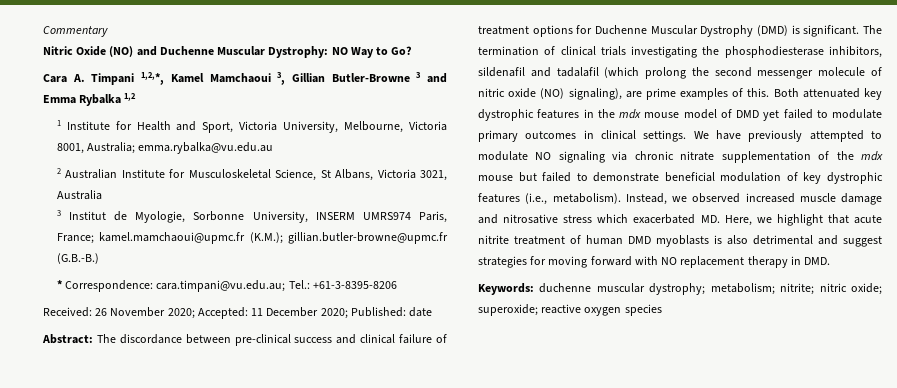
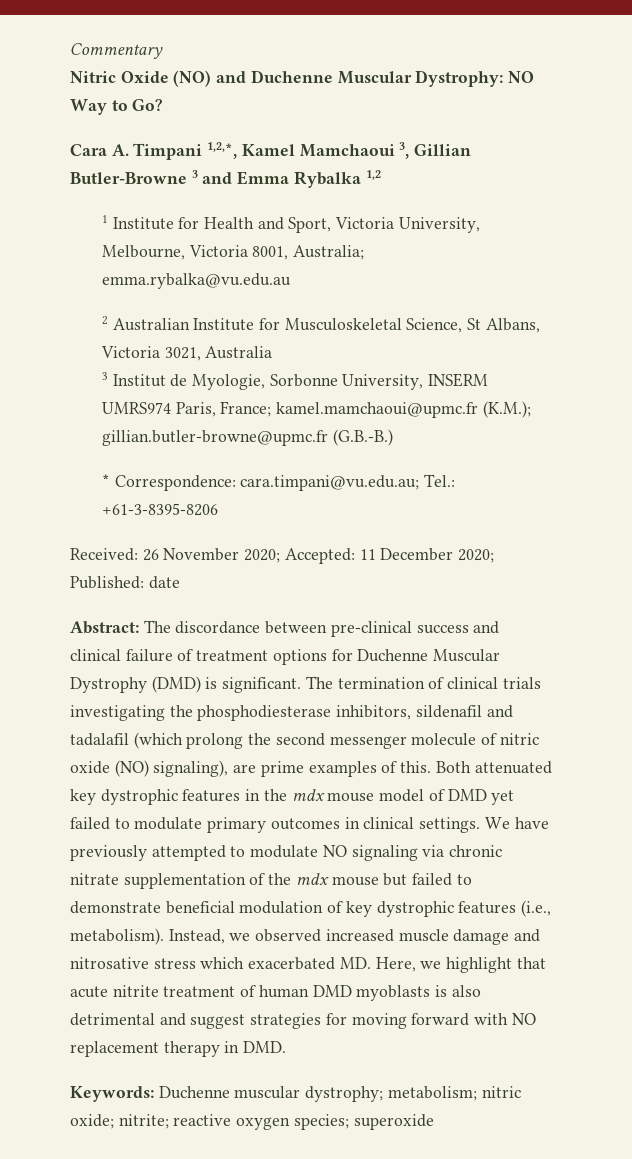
[539,283,592,293] duchenne -> [158,1086,230,1099] Duchenne
[780,283,815,295] nitrite; -> (477, 1093) none
[478,304,538,316] superoxide; -> [118,1114,169,1129] nitrite;
[624,304,662,316] species -> [293,1114,434,1130] species; superoxide

